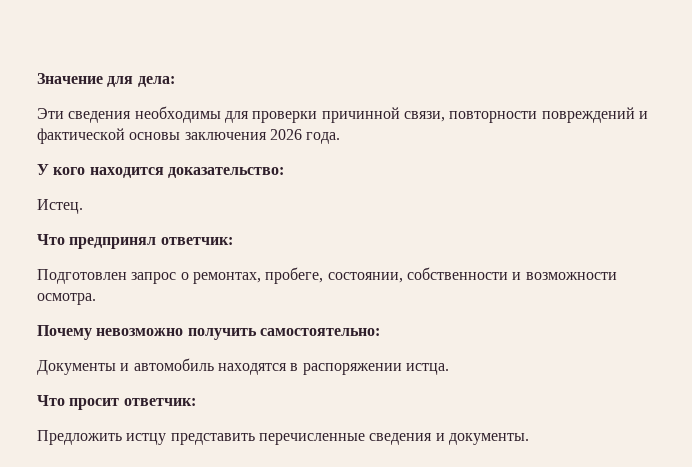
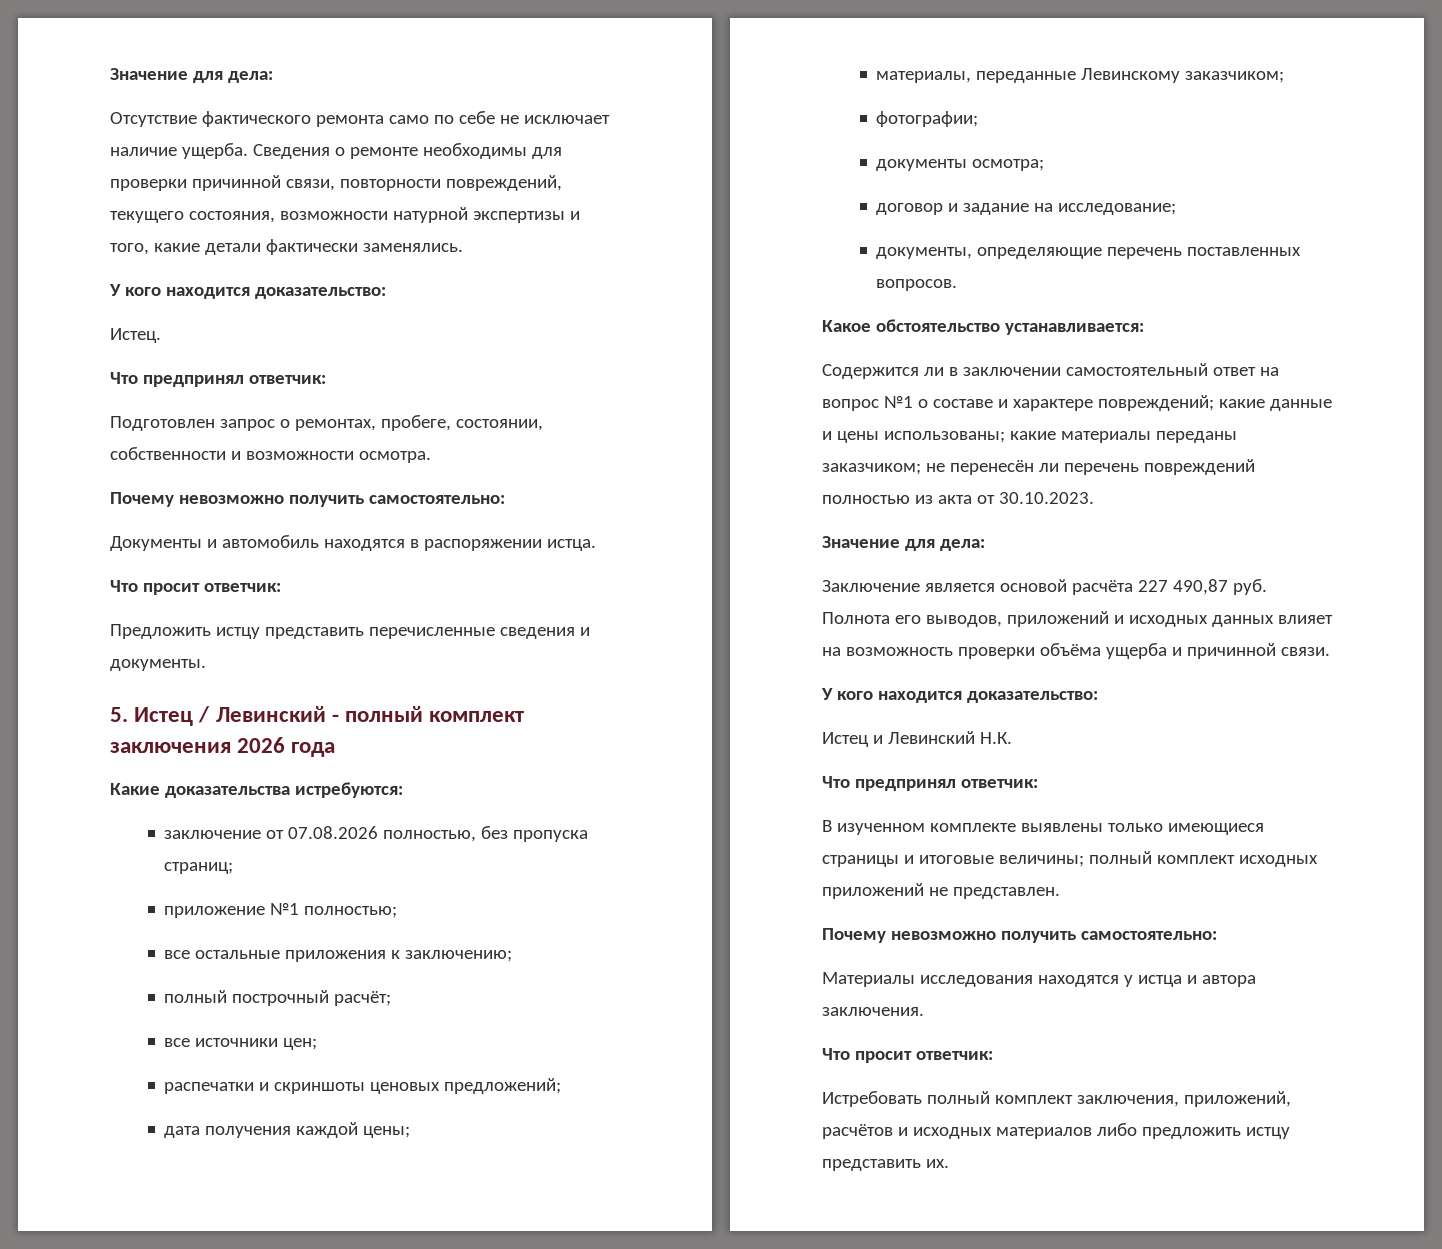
[37,73,175,87] [37,108,132,123] Значение для дела: // Эти сведения -> [110,68,273,83] [110,111,610,127] [110,143,418,159] Значение для дела: // Отсутствие фактического ремонта само по себе не исключает наличие ущерба. Сведения о ремонте
[541,107,648,123] [37,128,341,144] повреждений и фактической основы заключения 2026 года. -> [445,175,562,191] [110,207,580,223] [110,239,463,255] повреждений, текущего состояния, возможности натурной экспертизы и того, какие детали фактически заменялись.
(529, 439) none -> [110,706,525,726] [110,737,336,757] [110,782,403,798] [164,826,589,842] [164,862,234,874] [164,903,398,918] [164,950,513,962] [164,990,392,1006] [164,1038,318,1050] [164,1078,562,1094] [164,1122,411,1138] [876,68,1285,83] [876,111,979,127] [876,159,1045,171] [876,203,1177,215] [876,247,1302,259] [876,279,958,291] [822,319,1144,335] [822,363,1279,379] [822,395,1332,411] [822,431,1237,443] [822,459,1255,475] [822,492,1094,504] [822,536,985,551] [822,579,1267,595] [822,611,1333,627] [822,643,1330,659] [821,688,1098,703] [822,731,1012,747] [822,776,1038,791] [822,820,1264,835] [822,851,1318,867] [822,883,1060,899] [822,928,1217,943] [822,972,1256,987] [822,1007,924,1016] [822,1048,993,1063] [822,1091,1291,1107] [822,1123,1290,1139] [822,1159,949,1171] // 5. Истец / Левинский - полный комплект заключения 2026 года // Какие доказательства истребуются: // заключение от 07.08.2026 полностью, без пропуска страниц; // приложение №1 полностью; // все остальные приложения к заключению; // полный построчный расчёт; // все источники цен; // распечатки и скриншоты ценовых предложений; // дата получения каждой цены; // материалы, переданные Левинскому заказчиком; // фотографии; // документы осмотра; // договор и задание на исследование; // документы, определяющие перечень поставленных вопросов. // Какое обстоятельство устанавливается: // Содержится ли в заключении самостоятельный ответ на вопрос №1 о составе и характере повреждений; какие данные и цены использованы; какие материалы переданы заказчиком; не перенесён ли перечень повреждений полностью из акта от 30.10.2023. // Значение для дела: // Заключение является основой расчёта 227 490,87 руб. Полнота его выводов, приложений и исходных данных влияет на возможность проверки объёма ущерба и причинной связи. // У кого находится доказательство: // Истец и Левинский Н.К. // Что предпринял ответчик: // В изученном комплекте выявлены только имеющиеся страницы и итоговые величины; полный комплект исходных приложений не представлен. // Почему невозможно получить самостоятельно: // Материалы исследования находятся у истца и автора заключения. // Что просит ответчик: // Истребовать полный комплект заключения, приложений, расчётов и исходных материалов либо предложить истцу представить их.

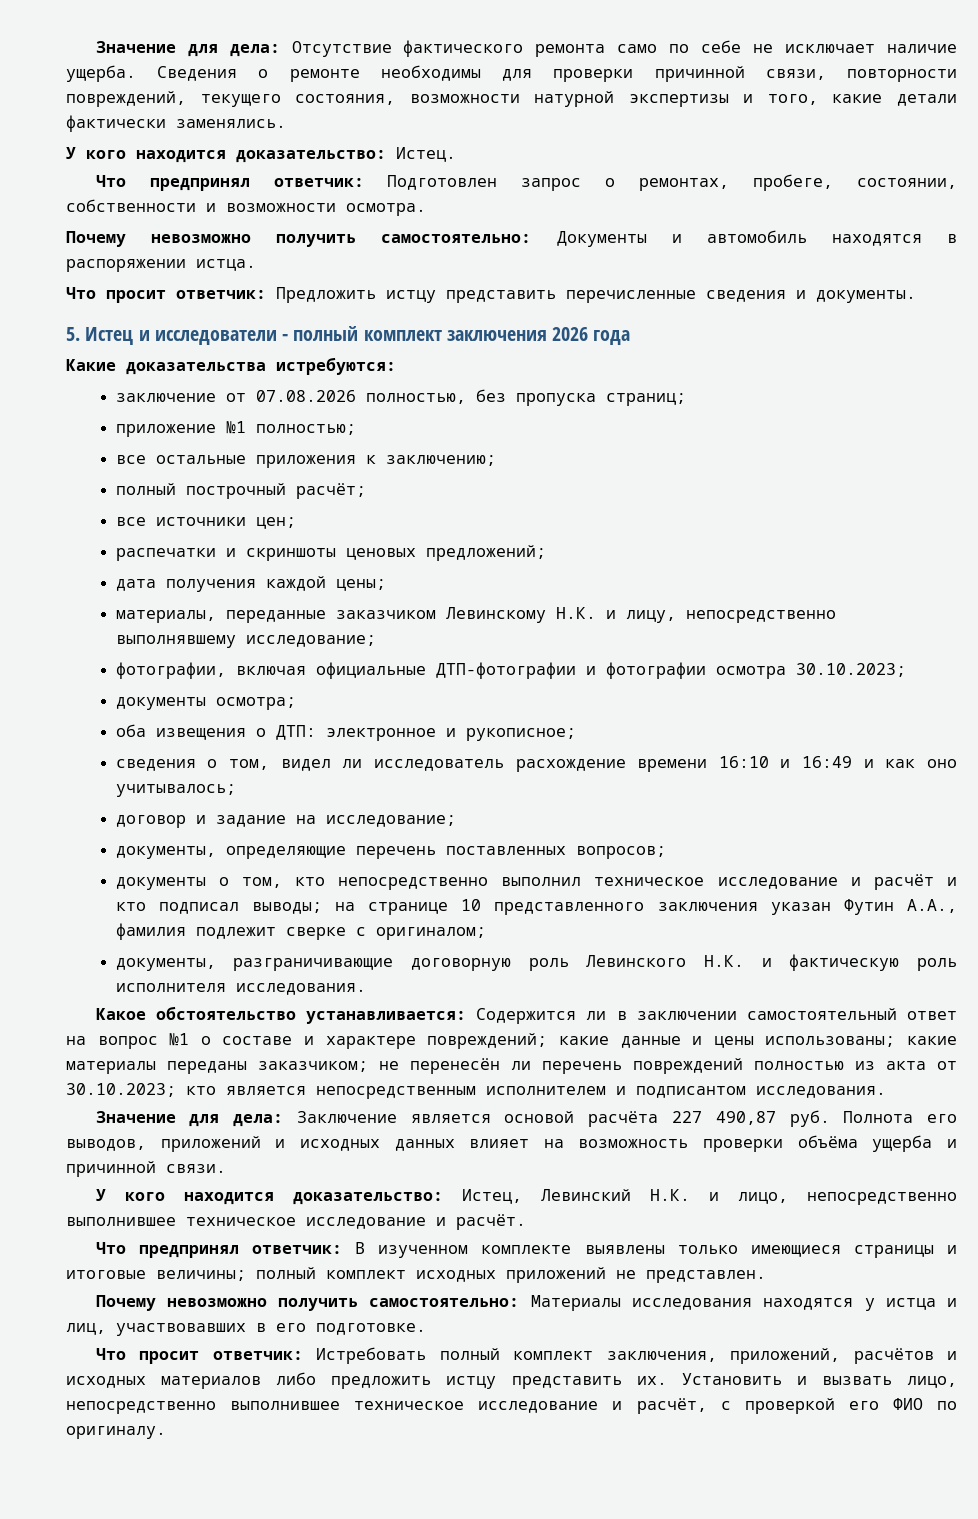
[110,68,273,83] Значение для дела: // -> [95,41,280,57] Значение для дела:
(386, 293) // -> (386, 156) none
(326, 379) // -> (364, 182) none
(505, 499) // -> (532, 238) none
(281, 587) // -> (266, 294) none
[198,706,326,723] / Левинский -> [138,330,277,345] и исследователи
[1081,68,1285,83] [876,111,979,127] [876,159,1045,171] Левинскому заказчиком; // фотографии; // документы осмотра; -> [335,607,836,623] [115,635,376,648] [115,662,906,679] [115,697,296,710] [115,724,576,741] [115,756,958,772] [115,784,236,797] заказчиком Левинскому Н.К. и лицу, непосредственно выполнявшему исследование; // фотографии, включая официальные ДТП-фотографии и фотографии осмотра 30.10.2023; // документы осмотра; // оба извещения о ДТП: электронное и рукописное; // сведения о том, видел ли исследователь расхождение времени 16:10 и 16:49 и как оно учитывалось;
[876,279,958,291] вопросов. -> [575,846,666,859] [115,874,958,890] [115,899,958,915] [115,923,486,940] [115,954,957,971] [115,983,366,995] вопросов; // документы о том, кто непосредственно выполнил техническое исследование и расчёт и кто подписал выводы; на странице 10 представленного заключения указан Футин А.А., фамилия подлежит сверке с оригиналом; // документы, разграничивающие договорную роль Левинского Н.К. и фактическую роль исполнителя исследования.
(1144, 329) // -> (467, 1017) none
[998,492,1094,504] [822,536,985,551] 30.10.2023. // Значение для дела: // -> [66,1083,886,1099] [95,1111,284,1127] 30.10.2023; кто является непосредственным исполнителем и подписантом исследования. // Значение для дела:
[822,732,883,747] // Истец и -> [461,1189,522,1204] Истец,
[822,776,1038,791] // Что предпринял ответчик: // -> [708,1192,958,1205] [66,1214,526,1230] [95,1242,342,1258] и лицо, непосредственно выполнившее техническое исследование и расчёт. // Что предпринял ответчик:
(1217, 935) // -> (520, 1302) none
[1201,975,1256,987] [822,1007,924,1016] [822,1048,993,1063] автора заключения. // Что просит ответчик: // -> [66,1323,426,1336] [95,1348,303,1364] лиц, участвовавших в его подготовке. // Что просит ответчик:
(949, 1163) none -> [681,1373,958,1388] [66,1398,958,1414] [66,1426,166,1439] Установить и вызвать лицо, непосредственно выполнившее техническое исследование и расчёт, с проверкой его ФИО по оригиналу.

